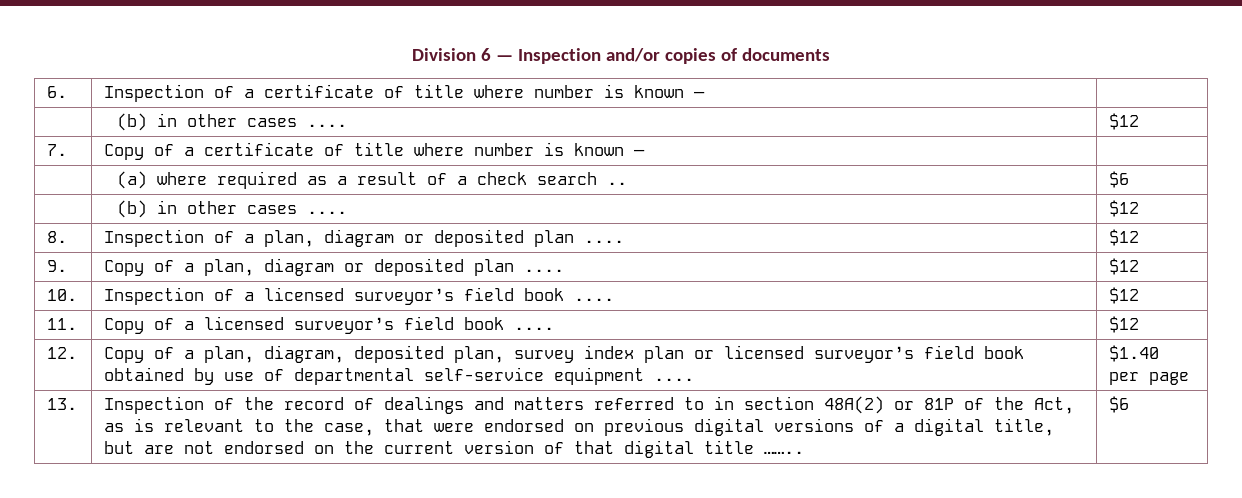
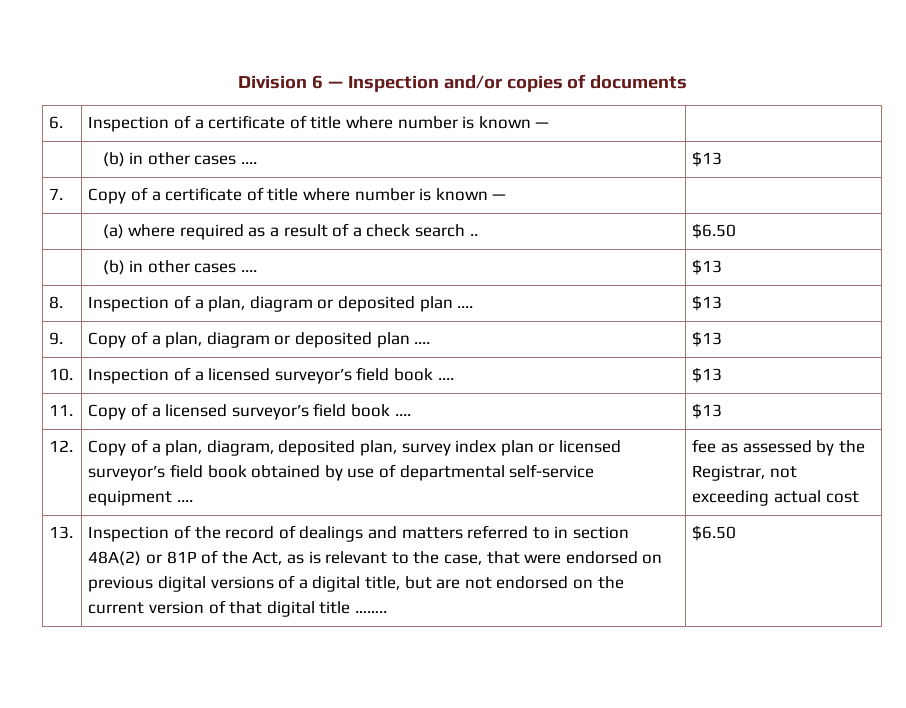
[1109,113,1140,130] $12 -> [692,151,723,167] $13
[1109,171,1130,188] [116,200,347,218] [1109,200,1140,217] $6 // | (b) in other cases .... | $12 -> [692,223,737,239] [102,260,257,275] [692,259,723,275] $6.50 // | (b) in other cases .... | $13
[1109,229,1140,246] $12 -> [692,295,723,311] $13
[1109,258,1140,275] $12 -> [692,331,723,347] $13
[1109,287,1140,304] $12 -> [692,367,723,383] $13
[1109,316,1140,333] $12 -> [692,403,723,419] $13
[1109,345,1160,362] [1109,372,1190,385] $1.40 per page -> [692,439,865,456] [692,465,798,481] [692,490,859,506] fee as assessed by the Registrar, not exceeding actual cost
[1109,396,1130,413] $6 -> [692,525,737,541] $6.50

